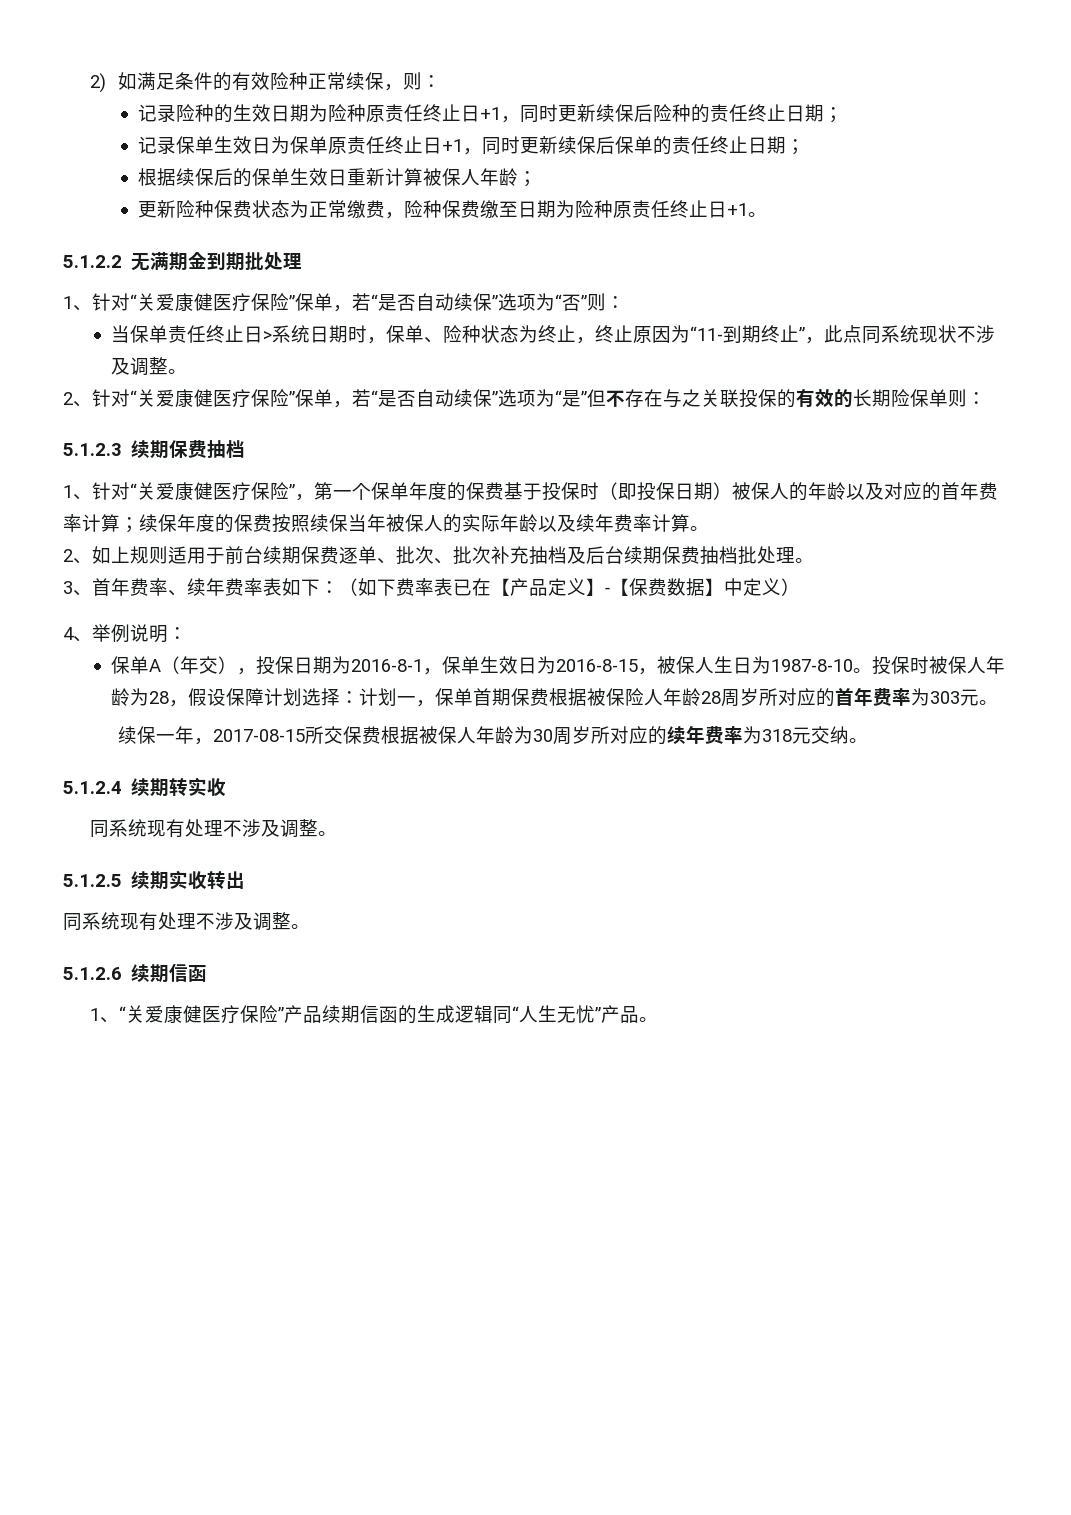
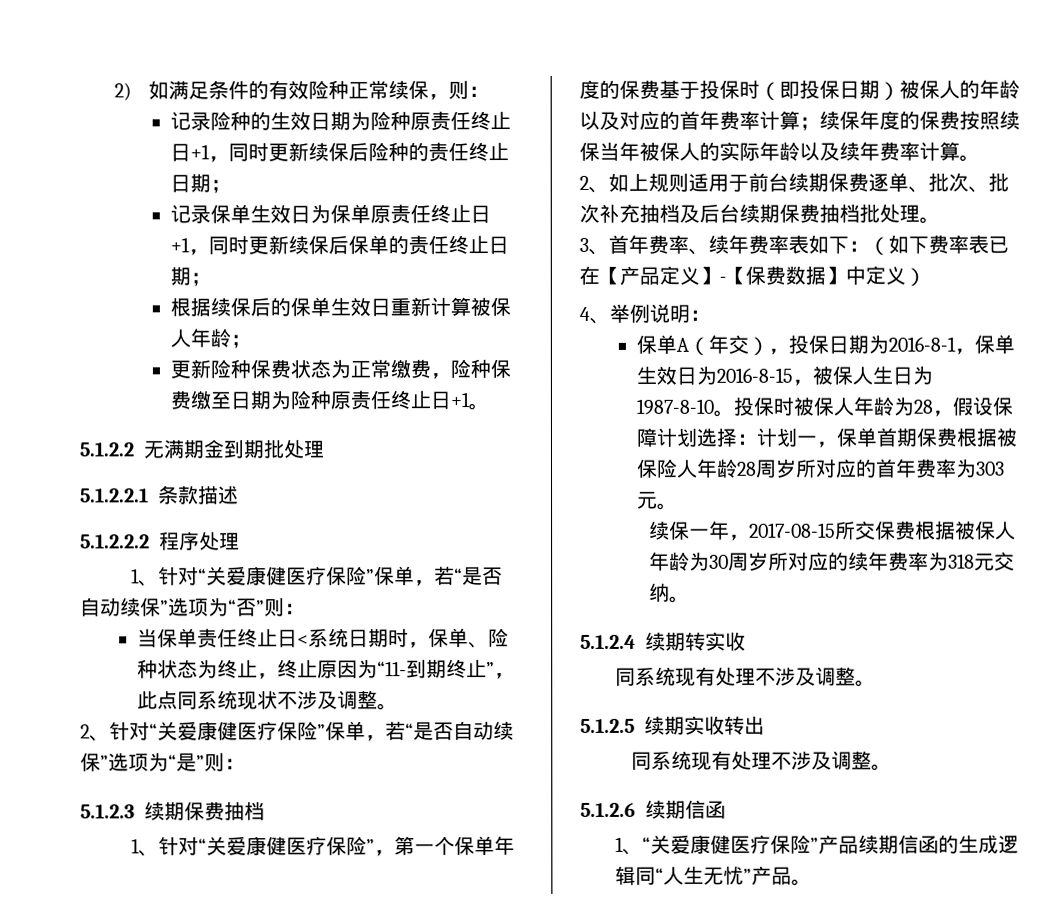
(303, 261) none -> [80,485,239,505] [80,531,240,551] // 5.1.2.2.1条款描述 // 5.1.2.2.2程序处理
[262,331,272,341] > -> [296,635,309,646] <
[587,388,948,408] 但不存在与之关联投保的有效的长期险保单 -> (205, 762) none

